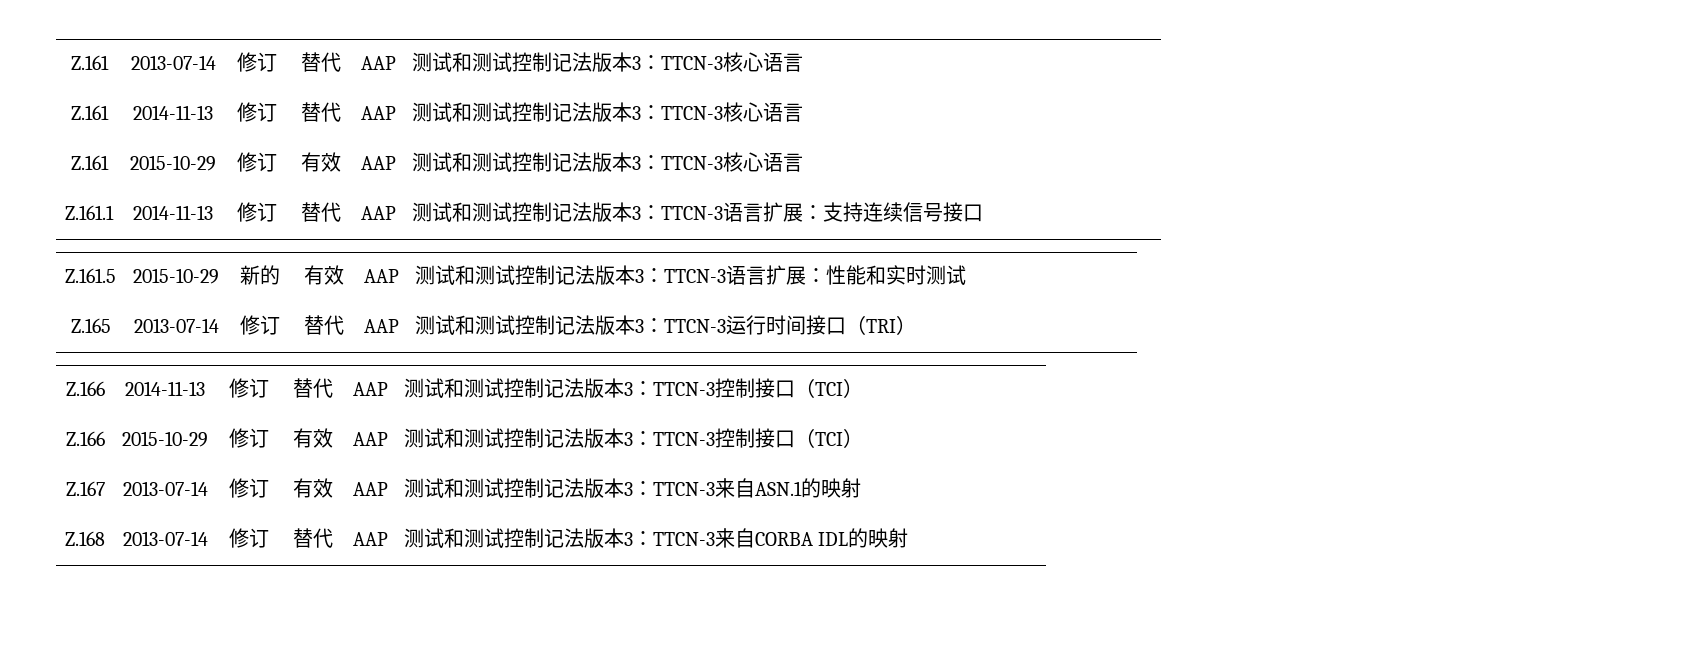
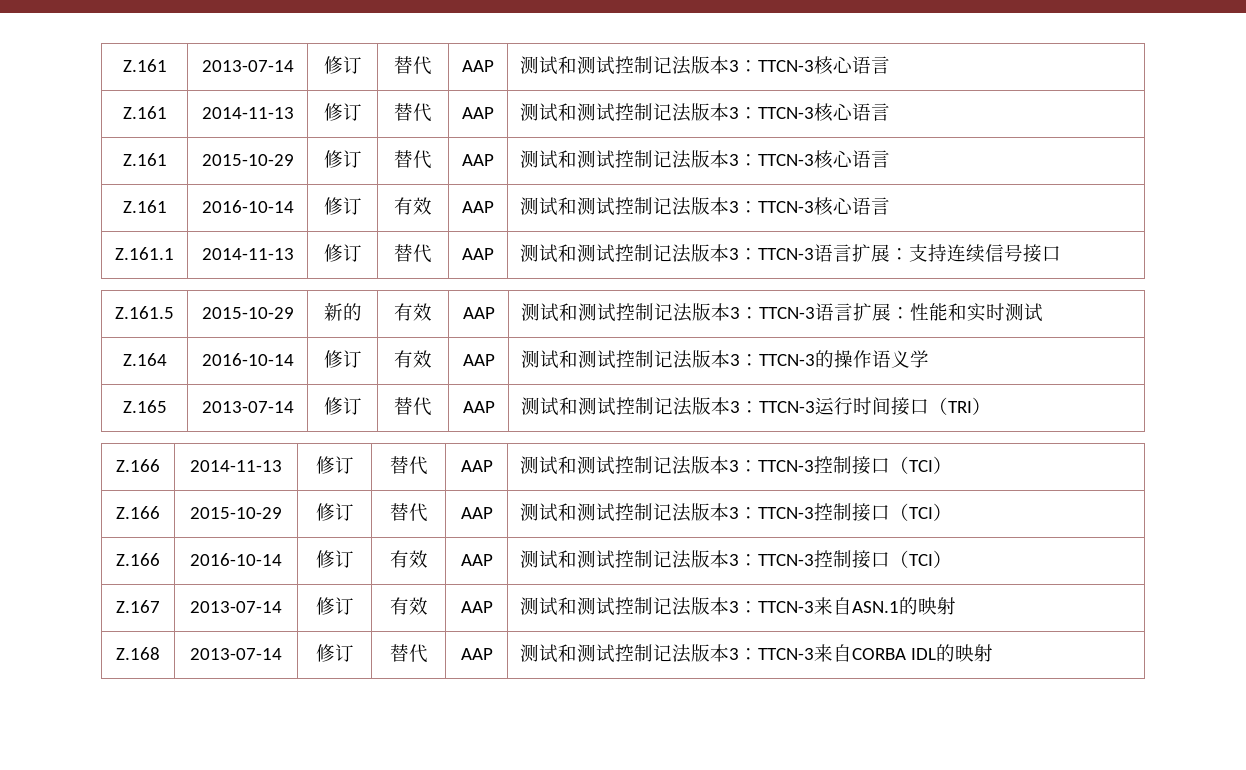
(277, 162) none -> [394,150,432,169] [462,154,494,166] [520,150,891,169] [122,200,167,213] [201,200,294,213] [323,197,362,215] | 替代 | AAP | 测试和测试控制记法版本3：TTCN-3核心语言 // Z.161 | 2016-10-14 | 修订
(967, 275) none -> [122,353,167,366] [201,353,294,366] [323,350,362,368] [394,350,432,368] [462,354,495,366] [521,350,930,369] // Z.164 | 2016-10-14 | 修订 | 有效 | AAP | 测试和测试控制记法版本3：TTCN-3的操作语义学
(269, 438) none -> [389,503,428,522] [460,507,493,519] [520,503,953,522] [116,553,160,566] [190,553,282,566] [315,550,354,568] | 替代 | AAP | 测试和测试控制记法版本3：TTCN-3控制接口（TCI） // Z.166 | 2016-10-14 | 修订

